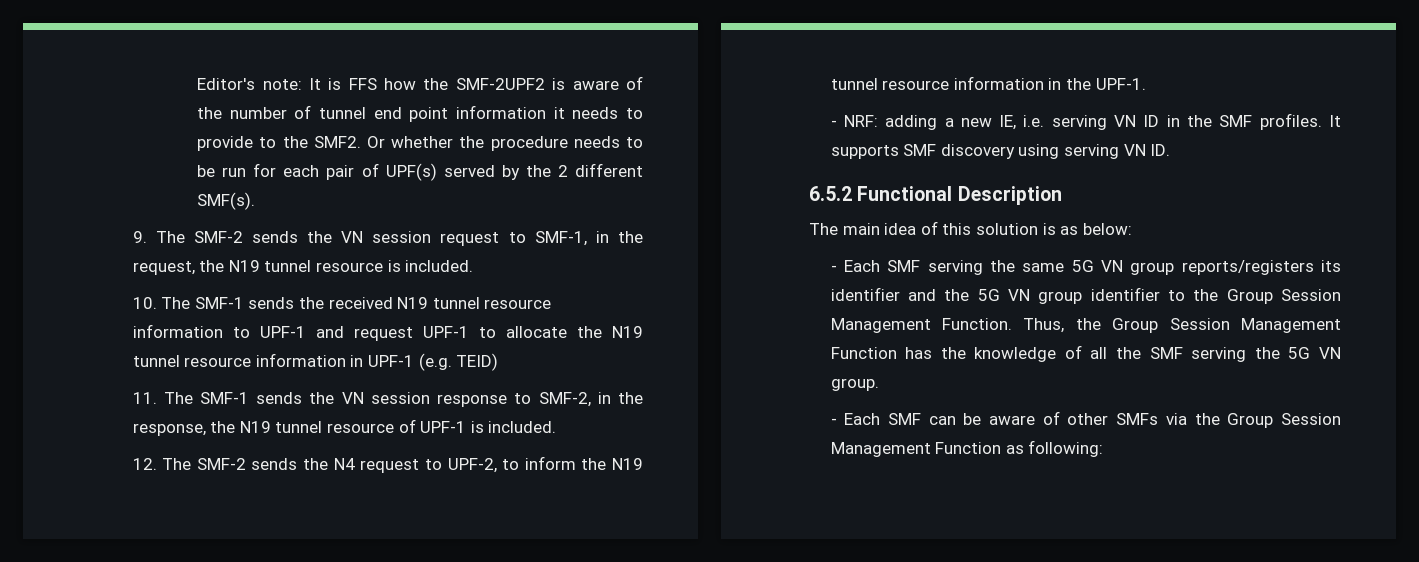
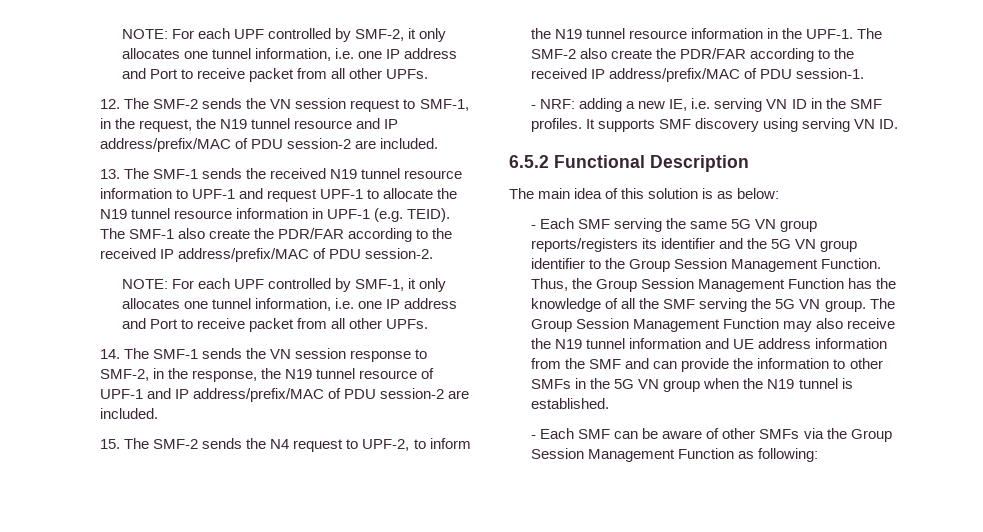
[197,76,643,90] [197,105,643,122] [197,136,643,151] [197,163,643,181] [197,192,256,210] [132,231,147,243] Editor's note: It is FFS how the SMF-2UPF2 is aware of the number of tunnel end point information it needs to provide to the SMF2. Or whether the procedure needs to be run for each pair of UPF(s) served by the 2 different SMF(s). // 9. -> [122,28,447,42] [122,48,458,61] [122,68,429,82] [100,99,121,109] NOTE: For each UPF controlled by SMF-2, it only allocates one tunnel information, i.e. one IP address and Port to receive packet from all other UPFs. // 12.
[387,260,474,272] [132,297,157,309] is included. // 10. -> [356,118,399,129] [100,138,439,152] [100,169,121,179] and IP address/prefix/MAC of PDU session-2 are included. // 13.
[456,353,499,371] [132,392,157,404] TEID) // 11. -> [407,208,451,222] [100,228,453,242] [100,248,434,262] [122,278,447,292] [122,298,458,311] [122,318,429,332] [100,349,121,359] TEID). The SMF-1 also create the PDR/FAR according to the received IP address/prefix/MAC of PDU session-2. // NOTE: For each UPF controlled by SMF-1, it only allocates one tunnel information, i.e. one IP address and Port to receive packet from all other UPFs. // 14.
[470,421,557,433] [132,458,157,470] is included. // 12. -> [147,388,470,402] [100,408,159,419] [100,439,121,449] and IP address/prefix/MAC of PDU session-2 are included. // 15.
(1146, 84) none -> [857,28,883,39] [531,48,855,62] [531,68,865,82] The SMF-2 also create the PDR/FAR according to the received IP address/prefix/MAC of PDU session-1.
(879, 384) none -> [869,298,895,309] [531,318,896,332] [531,338,888,349] [531,358,883,372] [531,378,853,392] [531,398,610,409] The Group Session Management Function may also receive the N19 tunnel information and UE address information from the SMF and can provide the information to other SMFs in the 5G VN group when the N19 tunnel is established.

